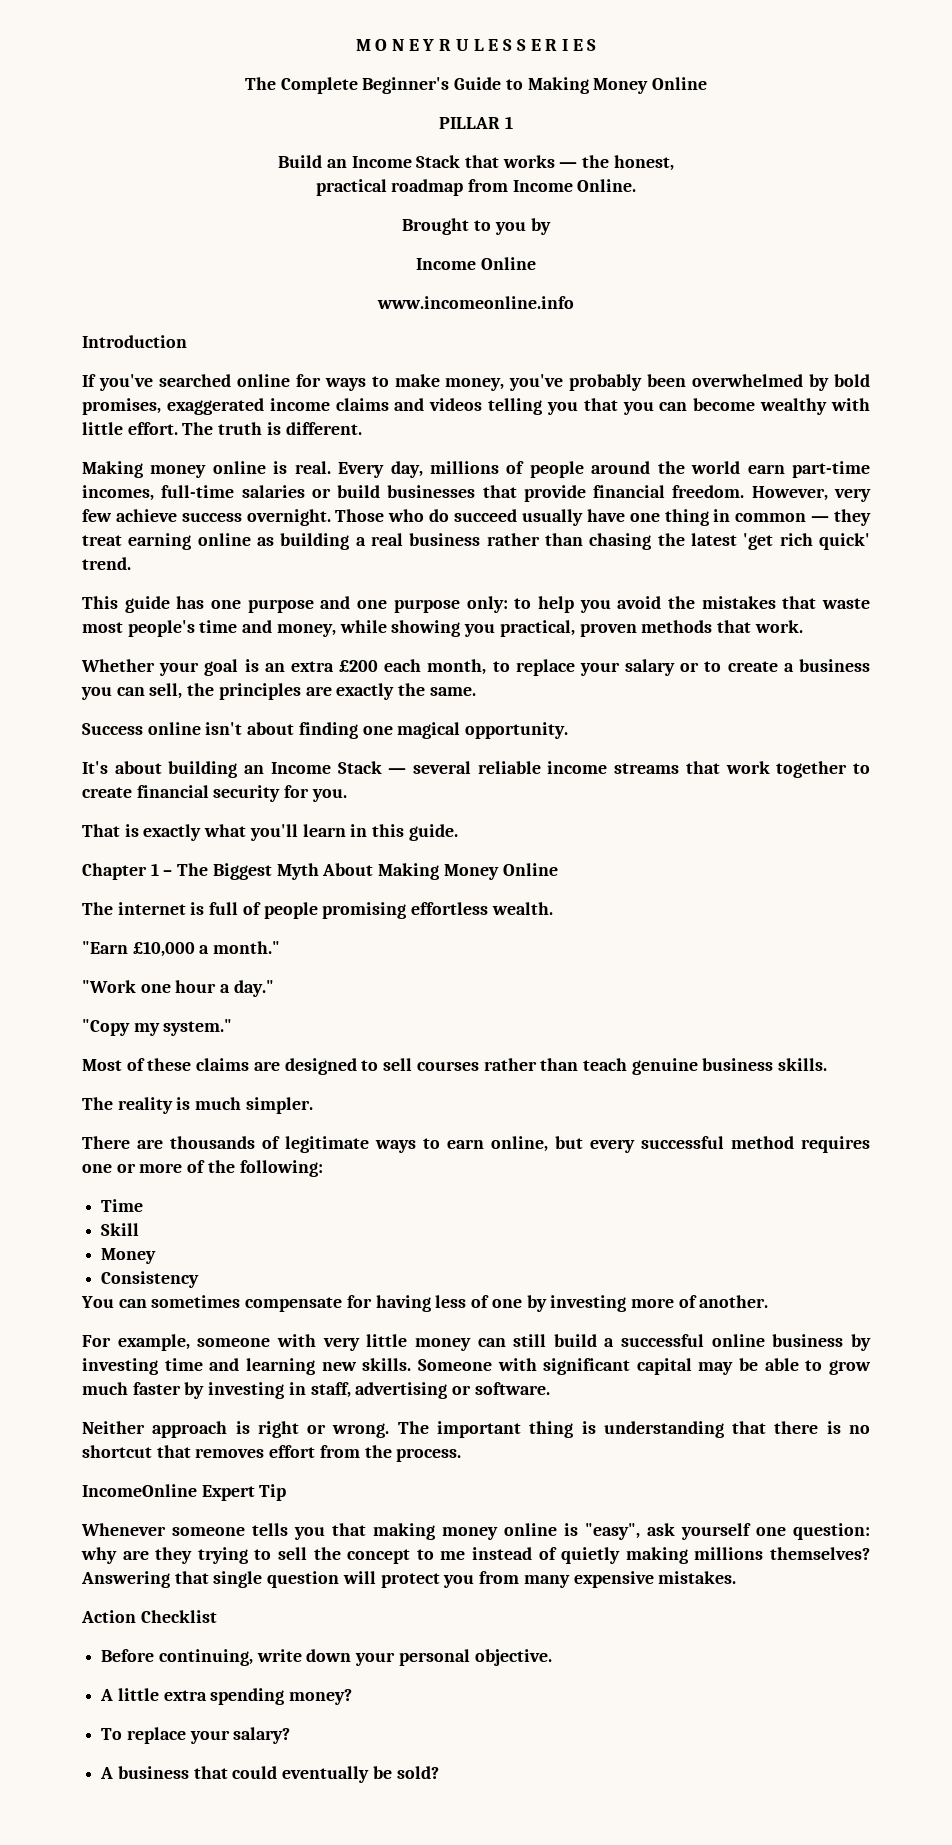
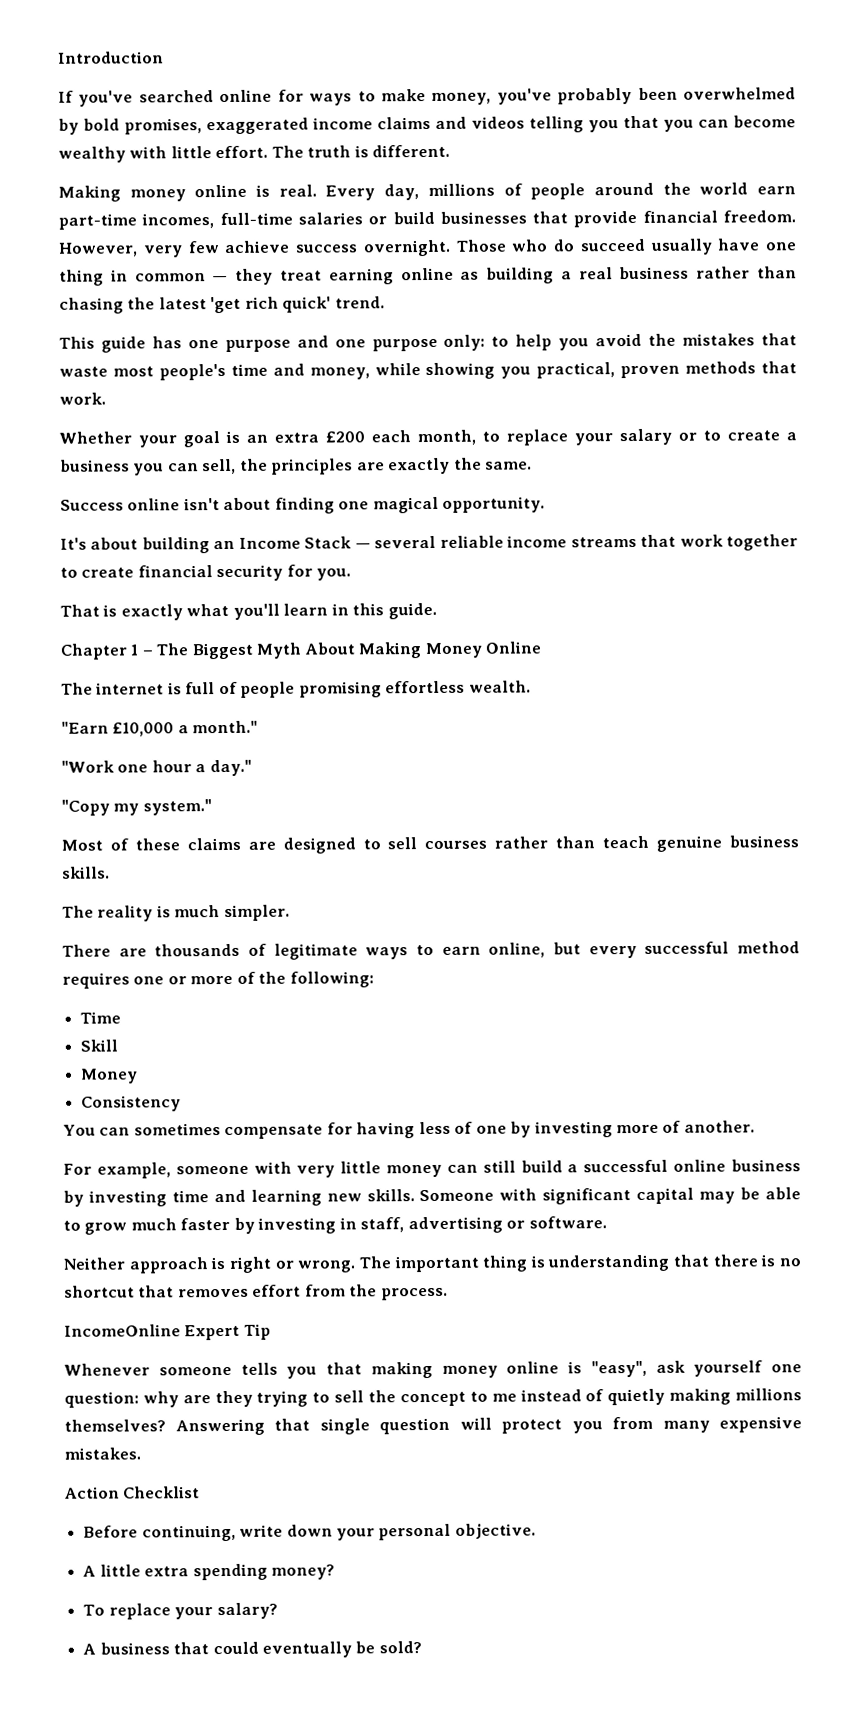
[355,39,597,51] [244,77,708,94] [439,116,513,129] [278,155,674,171] [315,179,637,196] [402,218,551,235] [416,257,536,270] [377,296,574,309] M O N E Y R U L E S S E R I E S // The Complete Beginner's Guide to Making Money Online // PILLAR 1 // Build an Income Stack that works — the honest, // practical roadmap from Income Online. // Brought to you by // Income Online // www.incomeonline.info // -> (58, 57) none

